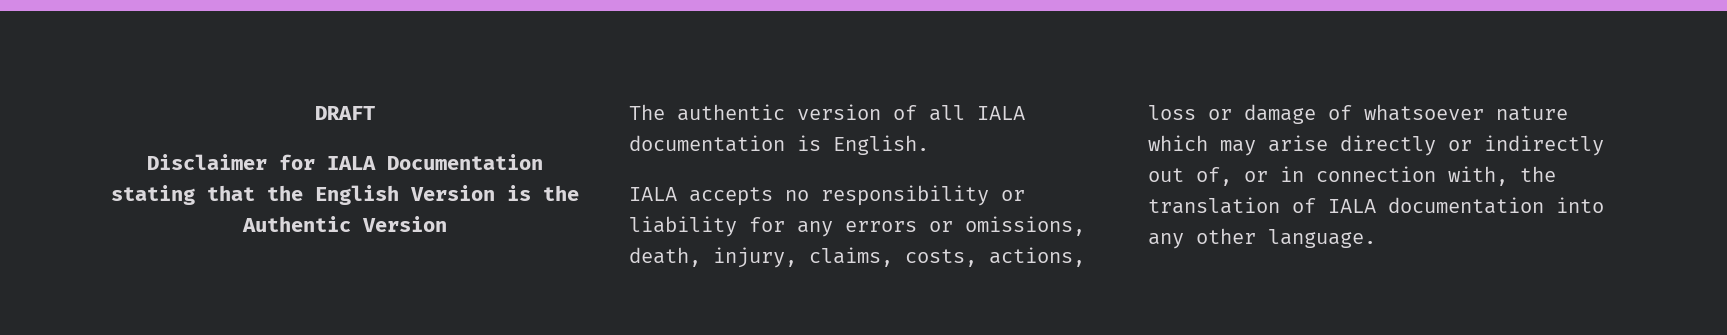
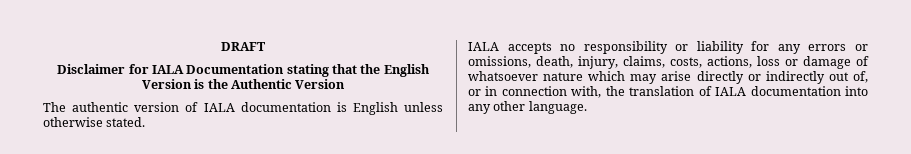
[929,105,965,121] all -> (199, 107) none
[833,135,929,155] English. -> [352,102,443,115] [43,117,146,127] English unless otherwise stated.

